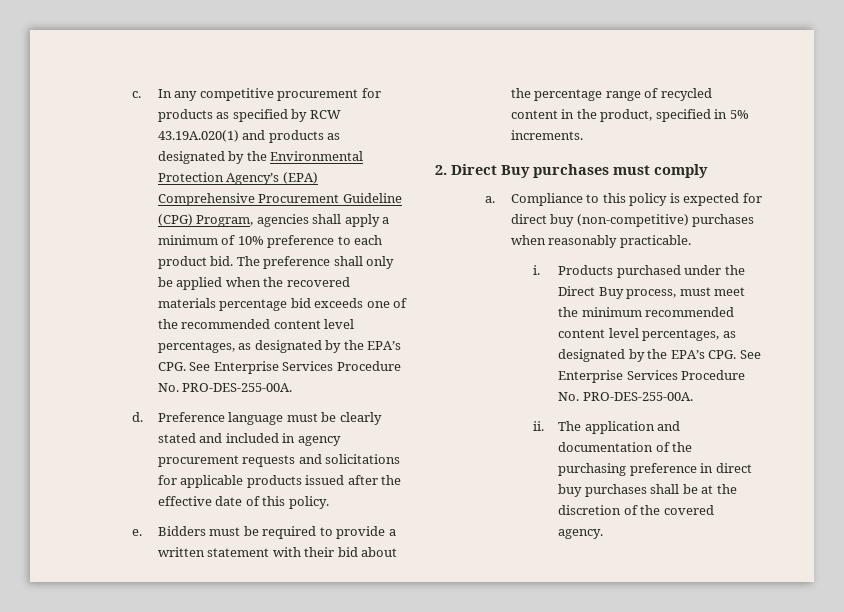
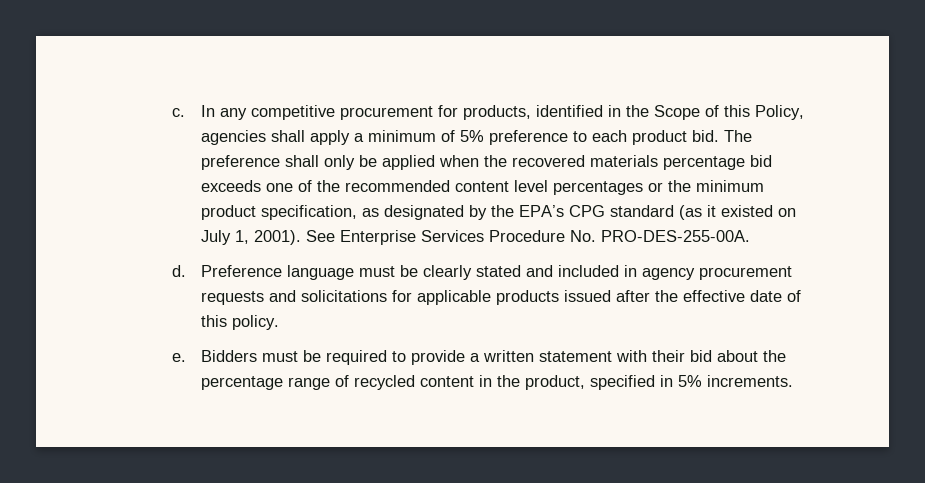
[157,109,341,122] [157,130,341,143] [157,151,364,164] [157,172,318,185] [157,193,402,206] [157,214,254,227] products as specified by RCW 43.19A.020(1) and products as designated by the Environmental Protection Agency’s (EPA) Comprehensive Procurement Guideline (CPG) Program, -> [462,105,804,120] products, identified in the Scope of this Policy,
[237,236,264,245] 10% -> [459,130,484,142] 5%
[157,340,402,353] [157,362,186,371] percentages, as designated by the EPA’s CPG. -> [552,180,764,195] [200,205,796,220] [200,230,301,245] percentages or the minimum product specification, as designated by the EPA’s CPG standard (as it existed on July 1, 2001).
[435,164,708,178] [485,193,762,206] [510,214,755,227] [510,235,691,248] [533,265,745,278] [558,286,746,299] [558,307,735,317] [558,328,736,341] [558,349,761,362] [558,370,746,383] [558,392,693,401] [533,421,681,434] [558,442,693,452] [558,463,752,476] [558,484,737,497] [558,505,714,515] [558,529,604,539] // 2. Direct Buy purchases must comply // a. Compliance to this policy is expected for direct buy (non-competitive) purchases when reasonably practicable. // i. Products purchased under the Direct Buy process, must meet the minimum recommended content level percentages, as designated by the EPA’s CPG. See Enterprise Services Procedure No. PRO-DES-255-00A. // ii. The application and documentation of the purchasing preference in direct buy purchases shall be at the discretion of the covered agency. -> (793, 381) none

